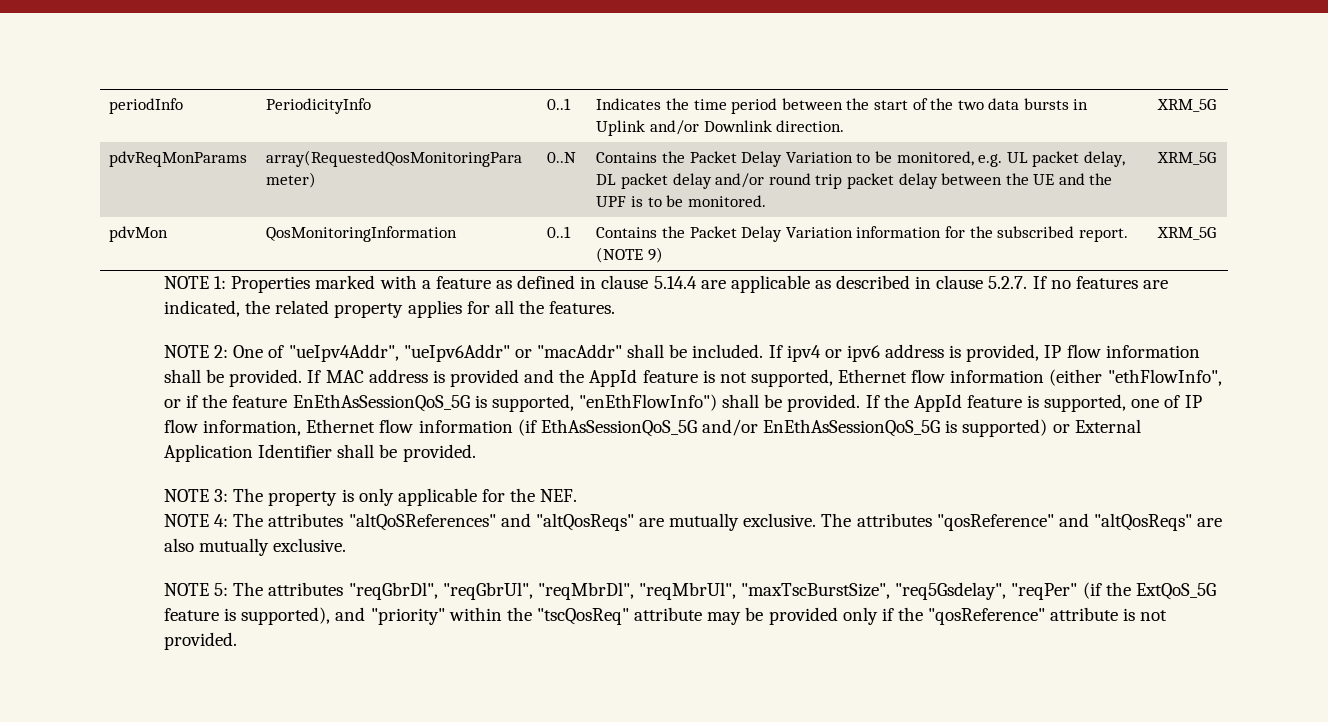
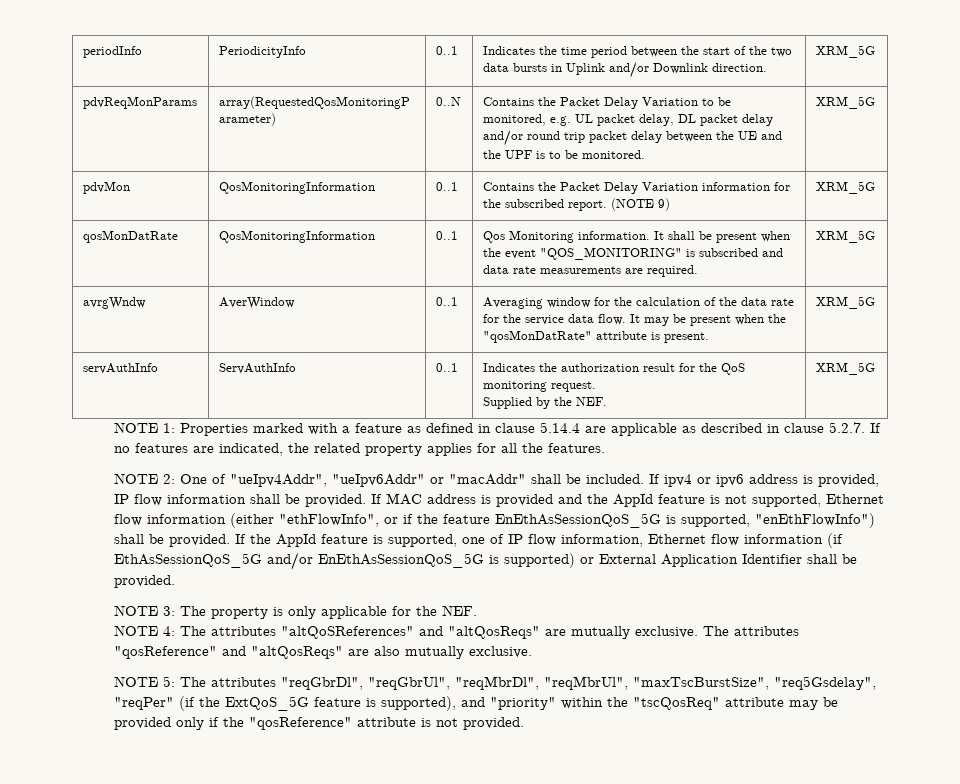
(1217, 233) none -> [82,230,178,243] [218,230,375,243] [435,231,458,240] [482,230,790,243] [482,247,783,260] [482,265,698,277] [815,230,875,243] [82,297,146,309] [218,297,295,309] [435,297,458,306] [482,297,794,309] [482,314,786,326] [482,330,709,343] [815,296,875,309] [82,363,158,374] [218,363,296,374] [435,363,458,372] [482,363,745,375] [482,381,596,392] [482,397,607,409] [815,362,875,375] // qosMonDatRate | QosMonitoringInformation | 0..1 | Qos Monitoring information. It shall be present when the event "QOS_MONITORING" is subscribed and data rate measurements are required. | XRM_5G // avrgWndw | AverWindow | 0..1 | Averaging window for the calculation of the data rate for the service data flow. It may be present when the "qosMonDatRate" attribute is present. | XRM_5G // servAuthInfo | ServAuthInfo | 0..1 | Indicates the authorization result for the QoS monitoring request. // Supplied by the NEF. | XRM_5G

